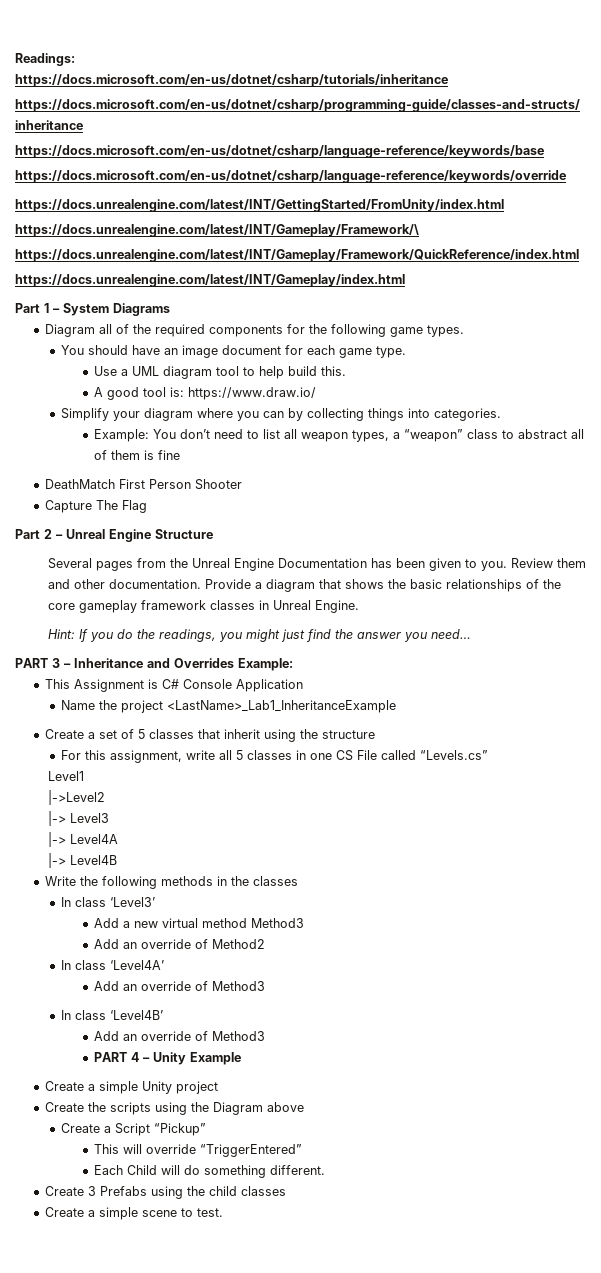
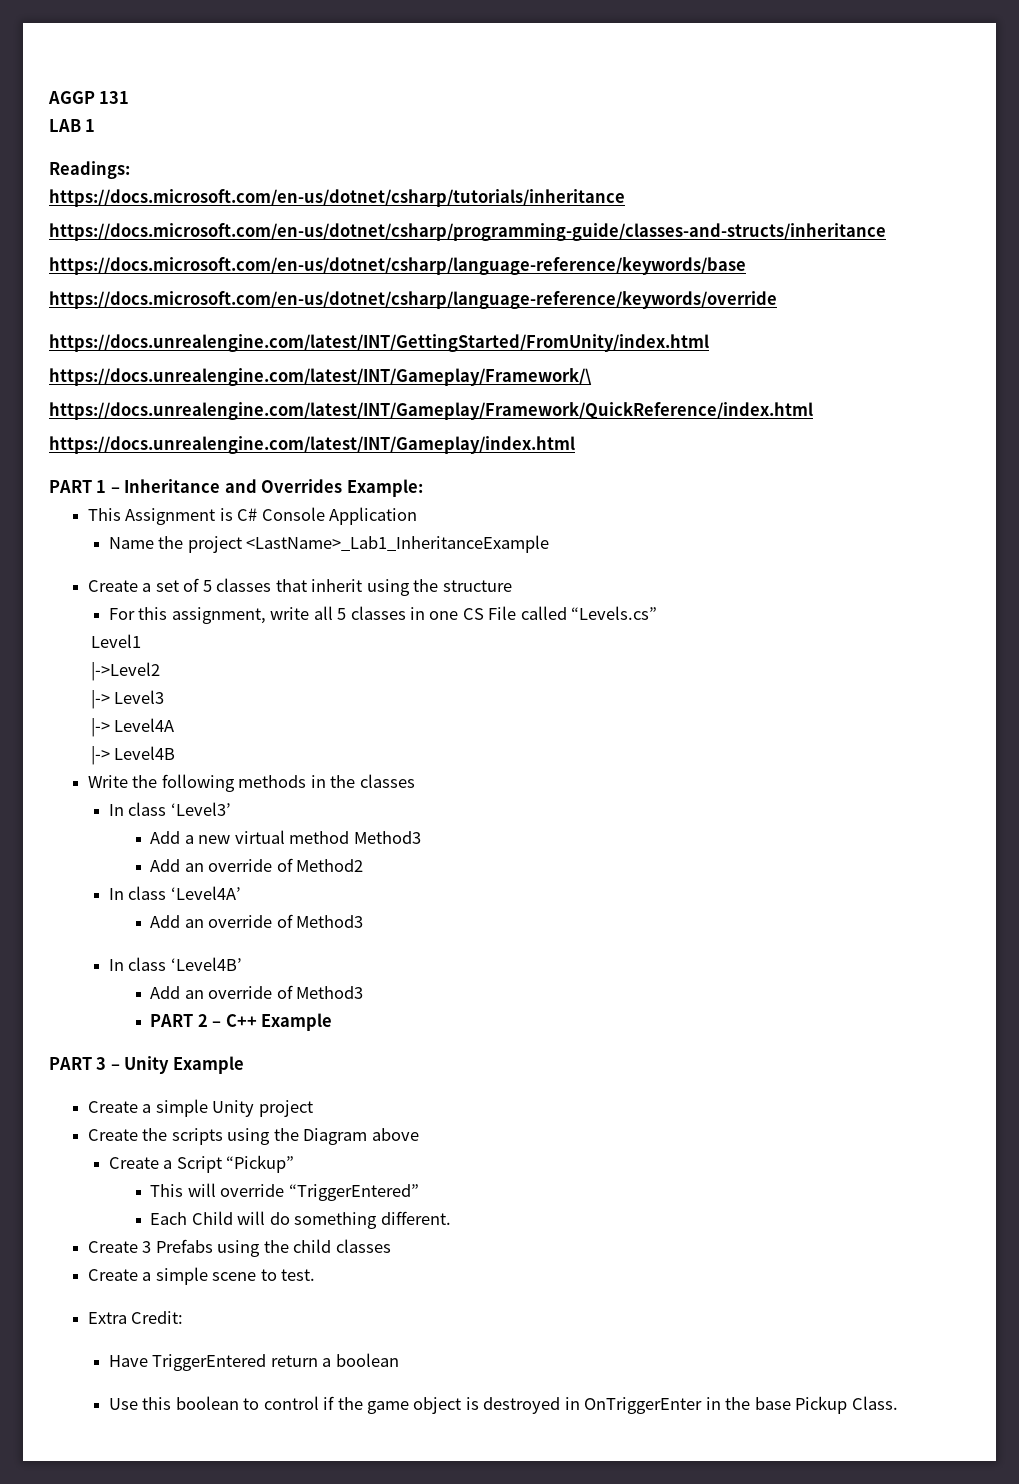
(15, 59) none -> [48,91,130,104] [49,119,96,132] AGGP 131 // LAB 1 //
[15,303,40,313] Part -> [49,480,92,493] PART
[63,303,170,316] [45,324,465,337] [61,345,407,358] [93,366,346,379] [93,387,316,400] [61,408,502,421] [93,429,584,442] [93,450,180,460] [45,479,243,490] [45,500,148,513] [15,529,213,542] [47,558,586,571] [47,579,561,592] [47,600,359,613] [47,629,471,642] [15,658,71,668] System Diagrams // Diagram all of the required components for the following game types. // You should have an image document for each game type. // Use a UML diagram tool to help build this. // A good tool is: https://www.draw.io/ // Simplify your diagram where you can by collecting things into categories. // Example: You don’t need to list all weapon types, a “weapon” class to abstract all of them is fine // DeathMatch First Person Shooter // Capture The Flag // Part 2 – Unreal Engine Structure // Several pages from the Unreal Engine Documentation has been given to you. Review them and other documentation. Provide a diagram that shows the basic relationships of the core gameplay framework classes in Unreal Engine. // Hint: If you do the readings, you might just find the answer you need… // PART 3 – -> (120, 490) none
[130,1052,139,1062] 4 -> [197,1013,333,1031] [49,1057,107,1070] 2 – C++ Example // PART 3
(224, 1212) none -> [87,1311,184,1324] [108,1353,399,1371] [108,1396,898,1414] // Extra Credit: // Have TriggerEntered return a boolean // Use this boolean to control if the game object is destroyed in OnTriggerEnter in the base Pickup Class.

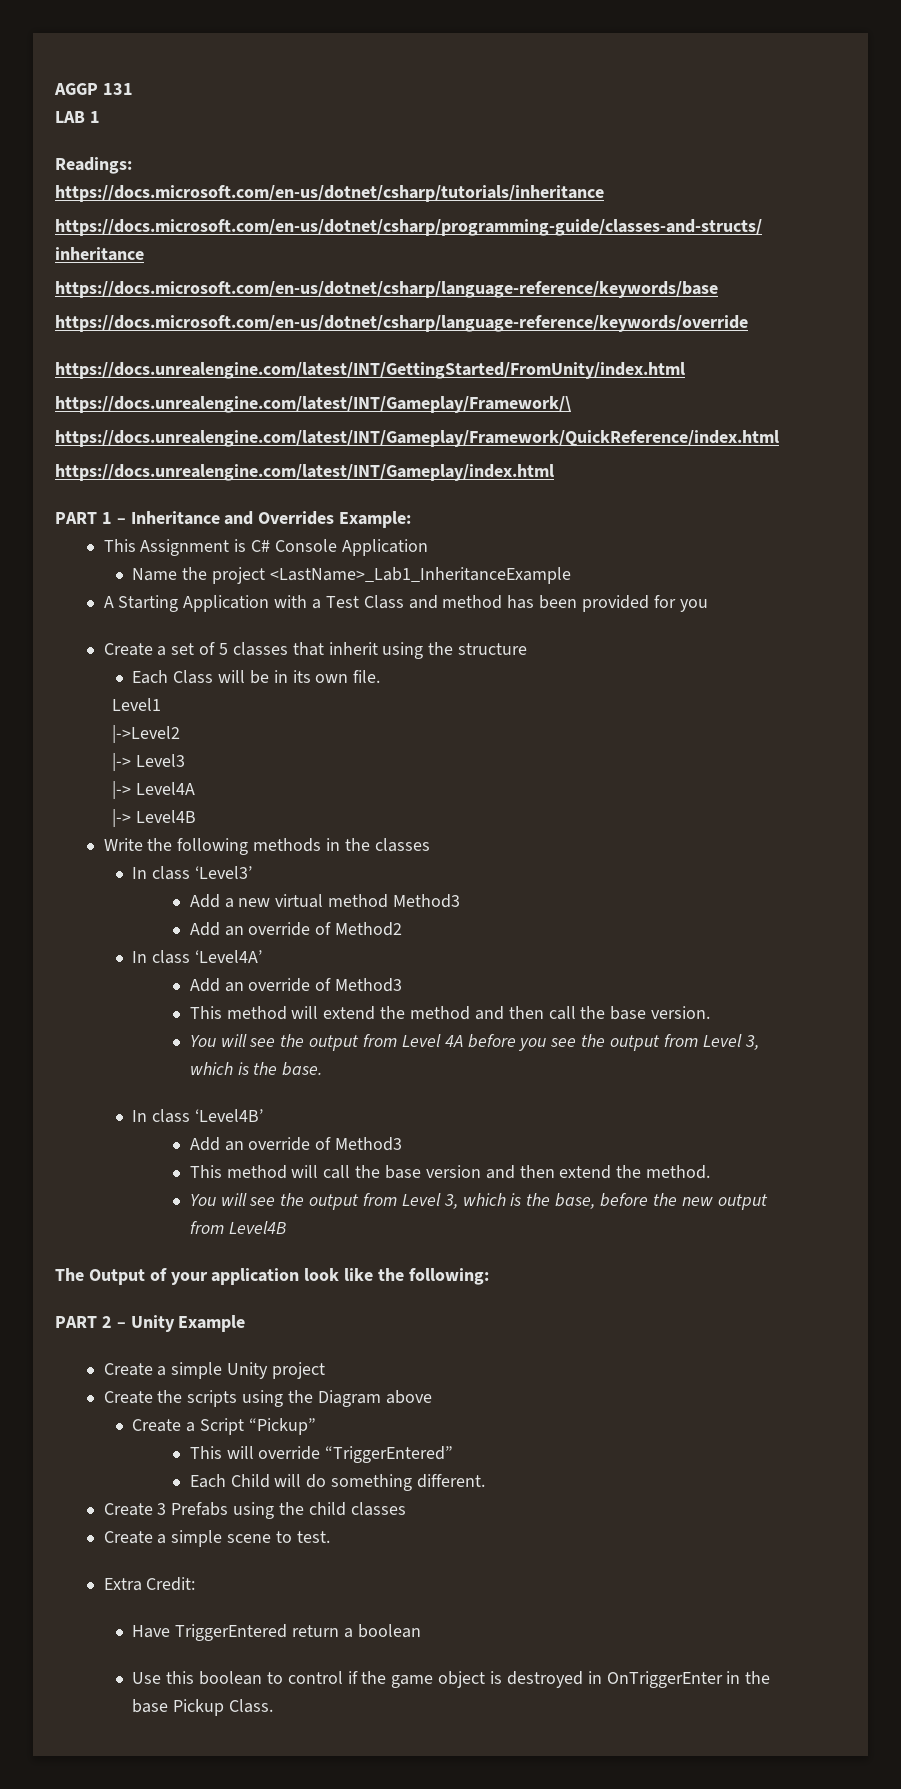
(550, 544) none -> [103,595,708,612] // A Starting Application with a Test Class and method has been provided for you
[108,606,658,624] For this assignment, write all 5 classes in one CS File called “Levels.cs” -> [132,670,381,684] Each Class will be in its own file.
(364, 921) none -> [189,1006,711,1020] [189,1034,759,1051] [189,1062,323,1076] // This method will extend the method and then call the base version. // You will see the output from Level 4A before you see the output from Level 3, which is the base.
[150,1013,333,1031] [49,1057,107,1070] PART 2 – C++ Example // PART 3 -> [189,1165,711,1179] [189,1193,768,1210] [189,1221,286,1234] [55,1268,489,1285] [55,1316,112,1328] This method will call the base version and then extend the method. // You will see the output from Level 3, which is the base, before the new output from Level4B // The Output of your application look like the following: // PART 2

